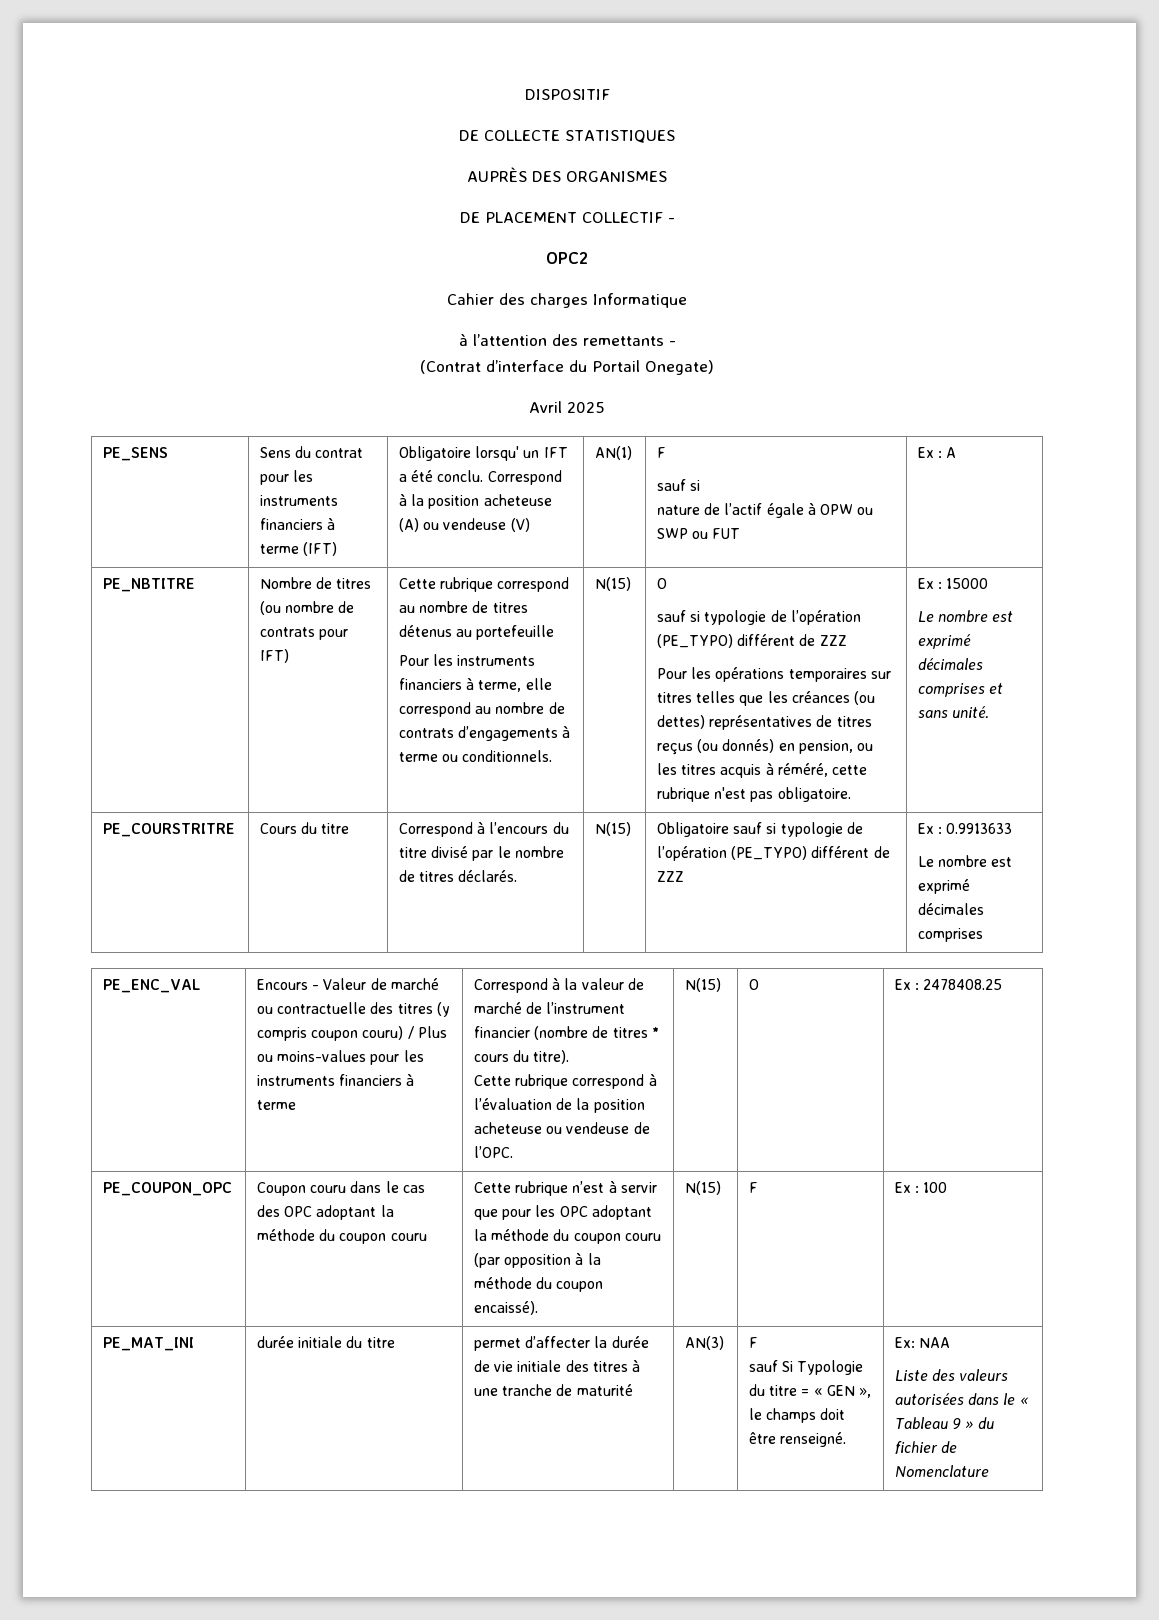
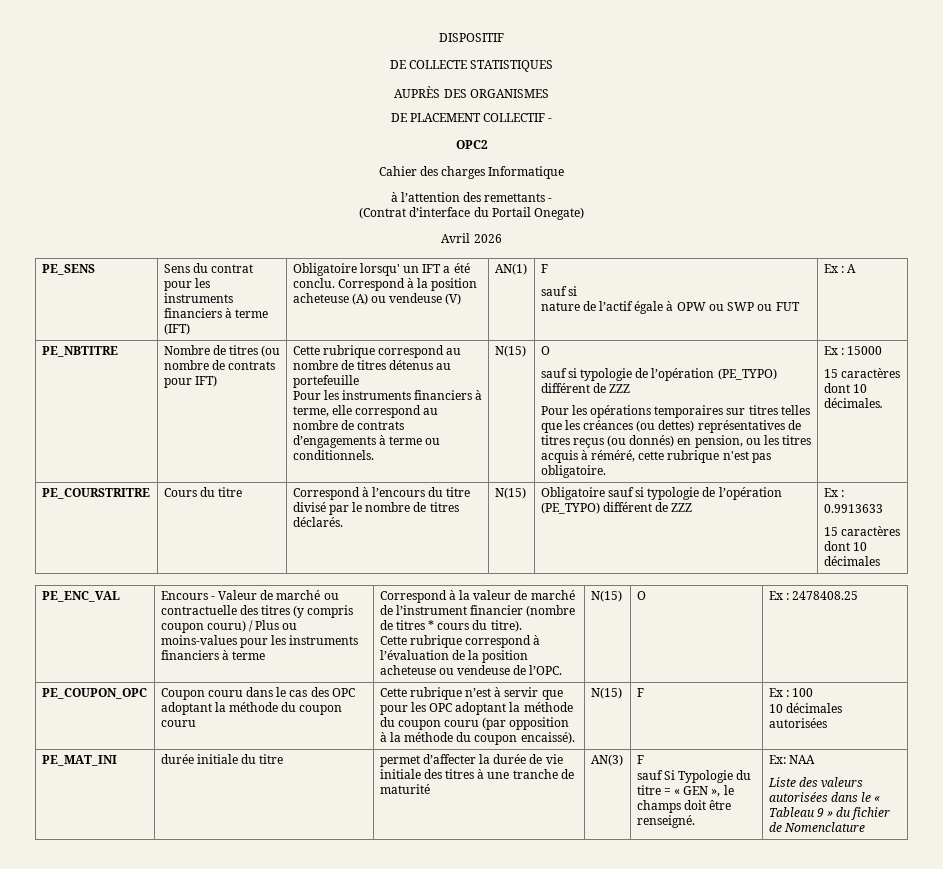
[567,402,605,413] 2025 -> [473,234,502,243] 2026
[918,610,1014,622] [918,634,972,649] [918,658,984,670] [918,683,1004,697] [918,706,990,719] Le nombre est exprimé décimales comprises et sans unité. -> [823,368,900,378] [823,383,867,393] [823,398,883,408] 15 caractères dont 10 décimales.
[918,855,1013,867] [918,879,971,894] [918,903,985,915] [918,928,984,942] Le nombre est exprimé décimales comprises -> [823,526,900,536] [823,541,867,551] [823,556,880,566] 15 caractères dont 10 décimales
(948, 1187) none -> [768,703,842,713] [768,718,827,728] // 10 décimales autorisées

